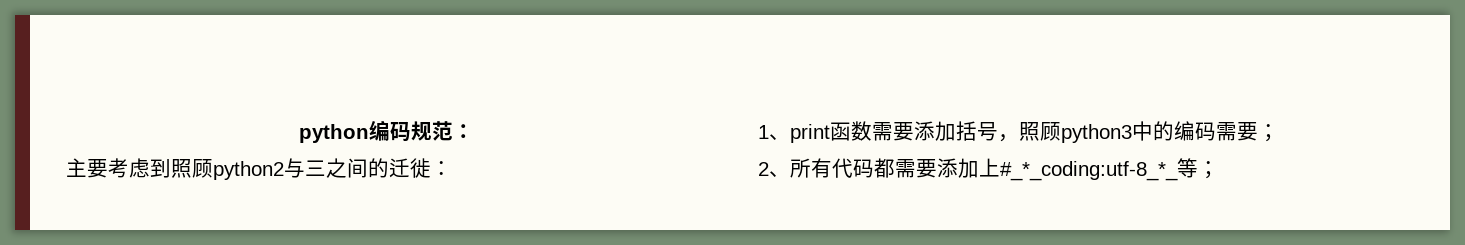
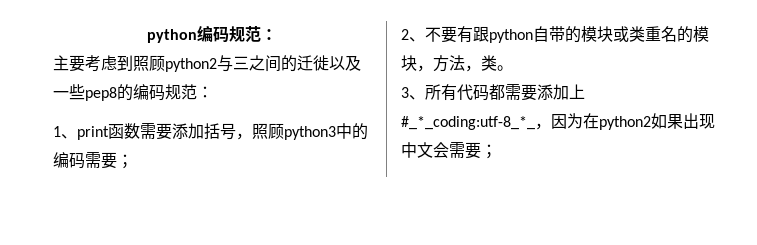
(431, 168) none -> [329,55,361,71] [53,84,197,101] 以及一些pep8的编码规范
(790, 174) none -> [425,26,709,43] [401,55,513,72] [401,87,425,100] 不要有跟python自带的模块或类重名的模块，方法，类。 // 3、
[1177,158,1198,178] 等 -> [535,113,715,130] [401,142,481,159] ，因为在python2如果出现中文会需要

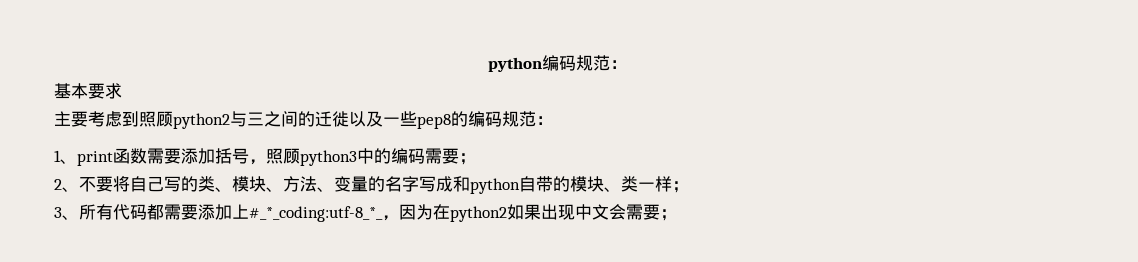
(277, 34) none -> [54,83,122,99] // 基本要求
[457,26,709,43] [401,55,513,72] 有跟python自带的模块或类重名的模块，方法，类。 -> [113,176,689,194] 将自己写的类、模块、方法、变量的名字写成和python自带的模块、类一样；

